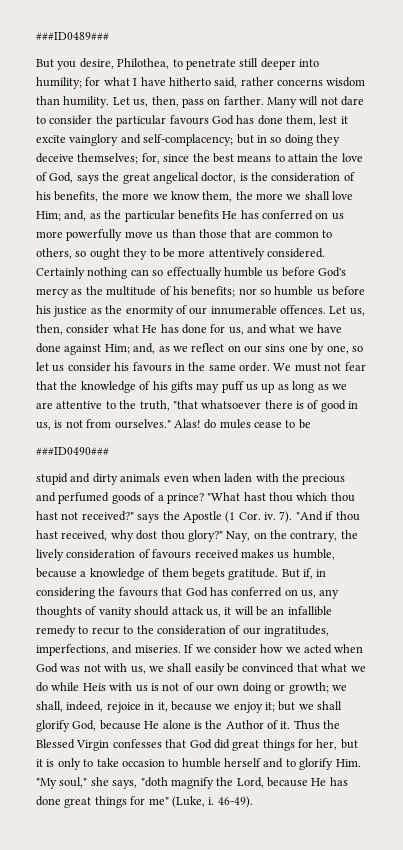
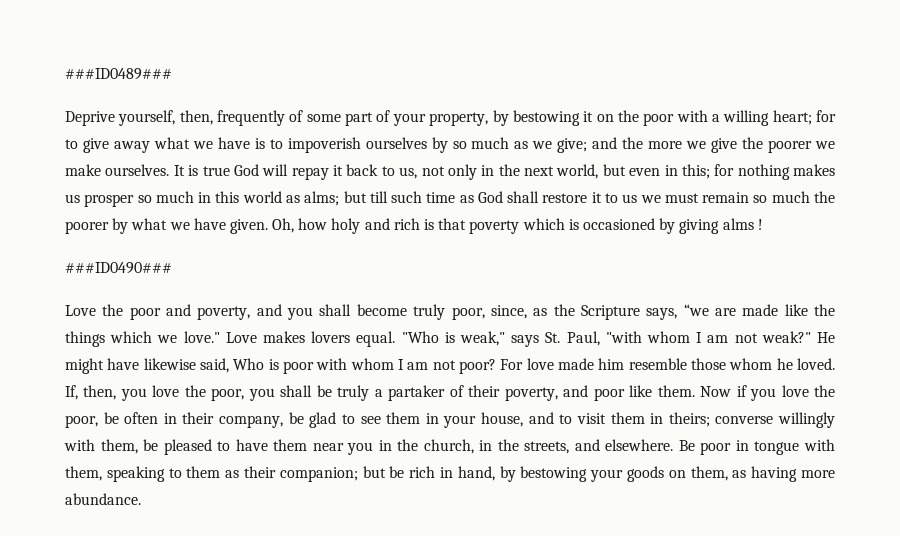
[36,58,319,70] [36,77,366,89] [36,96,365,108] [36,115,348,127] [36,134,340,146] [36,153,363,164] [36,172,355,184] [36,191,354,202] [36,210,344,222] [36,229,333,241] [36,248,325,260] [36,267,346,279] [36,286,366,298] [36,305,365,317] [36,324,343,335] [36,343,363,355] [36,362,366,372] [36,381,347,393] [36,400,359,412] [36,419,311,430] [36,447,109,455] [36,473,346,485] [36,492,355,504] [36,511,360,523] [36,530,358,542] [36,549,335,561] [36,568,327,580] [36,587,340,599] [36,606,332,618] [36,625,329,637] [36,644,364,656] [36,663,366,675] [36,682,347,694] [36,701,343,713] [36,720,341,732] [36,739,358,751] [36,758,361,770] [36,777,348,789] [36,796,253,808] But you desire, Philothea, to penetrate still deeper into humility; for what I have hitherto said, rather concerns wisdom than humility. Let us, then, pass on farther. Many will not dare to consider the particular favours God has done them, lest it excite vainglory and self-complacency; but in so doing they deceive themselves; for, since the best means to attain the love of God, says the great angelical doctor, is the consideration of his benefits, the more we know them, the more we shall love Him; and, as the particular benefits He has conferred on us more powerfully move us than those that are common to others, so ought they to be more attentively considered. Certainly nothing can so effectually humble us before God's mercy as the multitude of his benefits; nor so humble us before his justice as the enormity of our innumerable offences. Let us, then, consider what He has done for us, and what we have done against Him; and, as we reflect on our sins one by one, so let us consider his favours in the same order. We must not fear that the knowledge of his gifts may puff us up as long as we are attentive to the truth, "that whatsoever there is of good in us, is not from ourselves." Alas! do mules cease to be // ###ID0490### // stupid and dirty animals even when laden with the precious and perfumed goods of a prince? "What hast thou which thou hast not received?" says the Apostle (1 Cor. iv. 7). "And if thou hast received, why dost thou glory?" Nay, on the contrary, the lively consideration of favours received makes us humble, because a knowledge of them begets gratitude. But if, in considering the favours that God has conferred on us, any thoughts of vanity should attack us, it will be an infallible remedy to recur to the consideration of our ingratitudes, imperfections, and miseries. If we consider how we acted when God was not with us, we shall easily be convinced that what we do while Heis with us is not of our own doing or growth; we shall, indeed, rejoice in it, because we enjoy it; but we shall glorify God, because He alone is the Author of it. Thus the Blessed Virgin confesses that God did great things for her, but it is only to take occasion to humble herself and to glorify Him. "My soul," she says, "doth magnify the Lord, because He has done great things for me" (Luke, i. 46-49). -> [65,110,837,126] [65,137,835,153] [65,164,835,180] [65,191,835,207] [65,218,763,234] [65,262,172,274] [65,304,836,320] [65,331,836,347] [65,358,836,374] [65,385,836,401] [65,412,835,428] [64,439,835,455] [65,466,835,482] [65,493,141,505] Deprive yourself, then, frequently of some part of your property, by bestowing it on the poor with a willing heart; for to give away what we have is to impoverish ourselves by so much as we give; and the more we give the poorer we make ourselves. It is true God will repay it back to us, not only in the next world, but even in this; for nothing makes us prosper so much in this world as alms; but till such time as God shall restore it to us we must remain so much the poorer by what we have given. Oh, how holy and rich is that poverty which is occasioned by giving alms ! // ###ID0490### // Love the poor and poverty, and you shall become truly poor, since, as the Scripture says, “we are made like the things which we love." Love makes lovers equal. "Who is weak," says St. Paul, "with whom I am not weak?" He might have likewise said, Who is poor with whom I am not poor? For love made him resemble those whom he loved. If, then, you love the poor, you shall be truly a partaker of their poverty, and poor like them. Now if you love the poor, be often in their company, be glad to see them in your house, and to visit them in theirs; converse willingly with them, be pleased to have them near you in the church, in the streets, and elsewhere. Be poor in tongue with them, speaking to them as their companion; but be rich in hand, by bestowing your goods on them, as having more abundance.

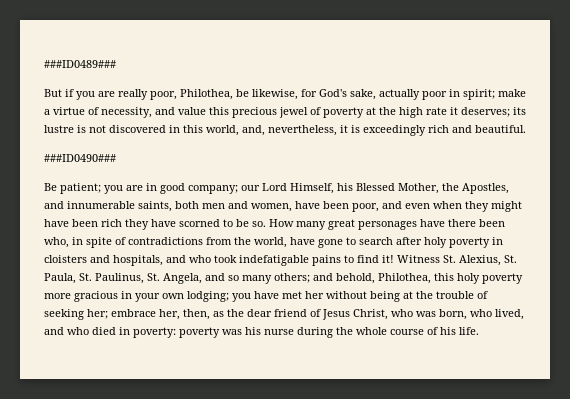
[65,110,837,126] [65,137,835,153] [65,164,835,180] [65,191,835,207] [65,218,763,234] [65,262,172,274] [65,304,836,320] [65,331,836,347] [65,358,836,374] [65,385,836,401] [65,412,835,428] [64,439,835,455] [65,466,835,482] [65,493,141,505] Deprive yourself, then, frequently of some part of your property, by bestowing it on the poor with a willing heart; for to give away what we have is to impoverish ourselves by so much as we give; and the more we give the poorer we make ourselves. It is true God will repay it back to us, not only in the next world, but even in this; for nothing makes us prosper so much in this world as alms; but till such time as God shall restore it to us we must remain so much the poorer by what we have given. Oh, how holy and rich is that poverty which is occasioned by giving alms ! // ###ID0490### // Love the poor and poverty, and you shall become truly poor, since, as the Scripture says, “we are made like the things which we love." Love makes lovers equal. "Who is weak," says St. Paul, "with whom I am not weak?" He might have likewise said, Who is poor with whom I am not poor? For love made him resemble those whom he loved. If, then, you love the poor, you shall be truly a partaker of their poverty, and poor like them. Now if you love the poor, be often in their company, be glad to see them in your house, and to visit them in theirs; converse willingly with them, be pleased to have them near you in the church, in the streets, and elsewhere. Be poor in tongue with them, speaking to them as their companion; but be rich in hand, by bestowing your goods on them, as having more abundance. -> [44,89,526,100] [44,107,526,118] [44,125,526,136] [44,154,116,162] [44,183,509,194] [44,201,522,212] [44,219,505,230] [44,237,503,248] [44,255,517,266] [44,273,523,284] [44,291,488,302] [44,309,524,320] [44,327,479,338] But if you are really poor, Philothea, be likewise, for God's sake, actually poor in spirit; make a virtue of necessity, and value this precious jewel of poverty at the high rate it deserves; its lustre is not discovered in this world, and, nevertheless, it is exceedingly rich and beautiful. // ###ID0490### // Be patient; you are in good company; our Lord Himself, his Blessed Mother, the Apostles, and innumerable saints, both men and women, have been poor, and even when they might have been rich they have scorned to be so. How many great personages have there been who, in spite of contradictions from the world, have gone to search after holy poverty in cloisters and hospitals, and who took indefatigable pains to find it! Witness St. Alexius, St. Paula, St. Paulinus, St. Angela, and so many others; and behold, Philothea, this holy poverty more gracious in your own lodging; you have met her without being at the trouble of seeking her; embrace her, then, as the dear friend of Jesus Christ, who was born, who lived, and who died in poverty: poverty was his nurse during the whole course of his life.

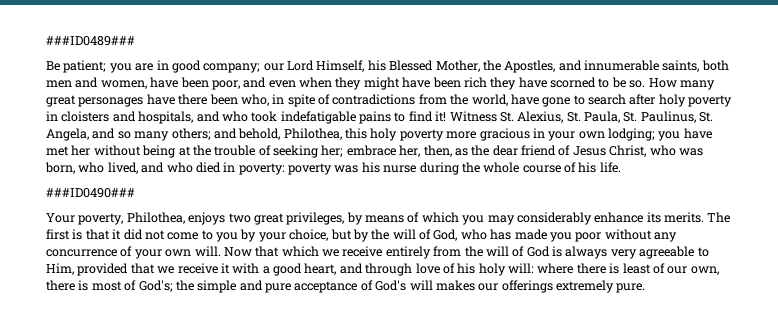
[44,89,526,100] [44,107,526,118] [44,125,526,136] [44,154,116,162] // But if you are really poor, Philothea, be likewise, for God's sake, actually poor in spirit; make a virtue of necessity, and value this precious jewel of poverty at the high rate it deserves; its lustre is not discovered in this world, and, nevertheless, it is exceedingly rich and beautiful. // ###ID0490### -> (135, 41) none
(479, 331) none -> [46,188,135,198] [46,212,731,225] [46,229,677,242] [46,246,709,259] [46,263,719,276] [46,280,646,293] // ###ID0490### // Your poverty, Philothea, enjoys two great privileges, by means of which you may considerably enhance its merits. The first is that it did not come to you by your choice, but by the will of God, who has made you poor without any concurrence of your own will. Now that which we receive entirely from the will of God is always very agreeable to Him, provided that we receive it with a good heart, and through love of his holy will: where there is least of our own, there is most of God's; the simple and pure acceptance of God's will makes our offerings extremely pure.

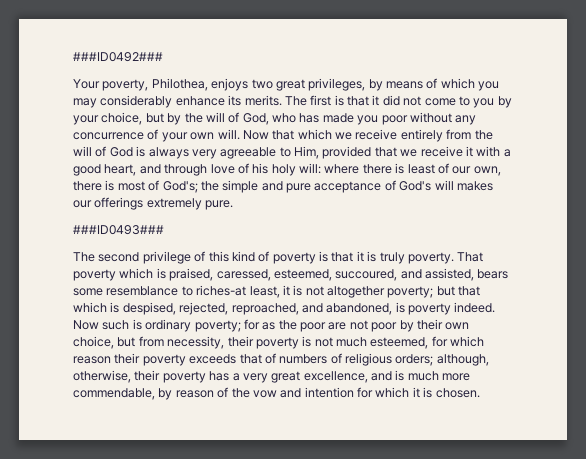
[46,36,135,46] [46,60,729,73] [46,77,715,90] [46,94,733,107] [46,111,714,124] [46,128,712,141] [46,145,703,158] [45,162,621,175] [46,188,135,198] ###ID0489### // Be patient; you are in good company; our Lord Himself, his Blessed Mother, the Apostles, and innumerable saints, both men and women, have been poor, and even when they might have been rich they have scorned to be so. How many great personages have there been who, in spite of contradictions from the world, have gone to search after holy poverty in cloisters and hospitals, and who took indefatigable pains to find it! Witness St. Alexius, St. Paula, St. Paulinus, St. Angela, and so many others; and behold, Philothea, this holy poverty more gracious in your own lodging; you have met her without being at the trouble of seeking her; embrace her, then, as the dear friend of Jesus Christ, who was born, who lived, and who died in poverty: poverty was his nurse during the whole course of his life. // ###ID0490### -> [73,52,163,62] ###ID0492###
(646, 288) none -> [73,225,164,235] [73,251,484,264] [73,268,509,281] [73,285,481,298] [73,302,496,315] [73,319,470,332] [73,336,485,349] [73,353,489,366] [73,370,471,383] [73,387,480,400] // ###ID0493### // The second privilege of this kind of poverty is that it is truly poverty. That poverty which is praised, caressed, esteemed, succoured, and assisted, bears some resemblance to riches-at least, it is not altogether poverty; but that which is despised, rejected, reproached, and abandoned, is poverty indeed. Now such is ordinary poverty; for as the poor are not poor by their own choice, but from necessity, their poverty is not much esteemed, for which reason their poverty exceeds that of numbers of religious orders; although, otherwise, their poverty has a very great excellence, and is much more commendable, by reason of the vow and intention for which it is chosen.

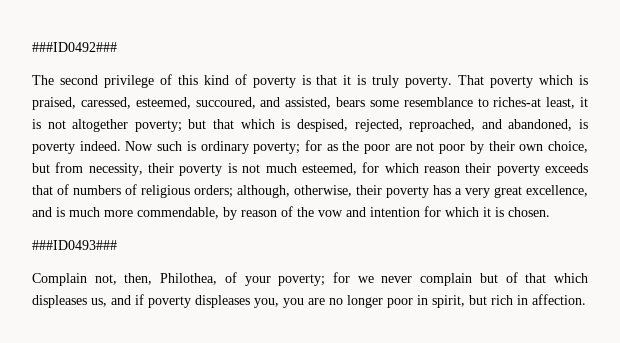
[73,78,500,91] [73,95,512,108] [73,112,477,125] [73,129,493,142] [73,146,511,159] [73,163,501,176] [73,180,493,193] [73,197,234,210] [73,225,164,235] // Your poverty, Philothea, enjoys two great privileges, by means of which you may considerably enhance its merits. The first is that it did not come to you by your choice, but by the will of God, who has made you poor without any concurrence of your own will. Now that which we receive entirely from the will of God is always very agreeable to Him, provided that we receive it with a good heart, and through love of his holy will: where there is least of our own, there is most of God's; the simple and pure acceptance of God's will makes our offerings extremely pure. // ###ID0493### -> (117, 47) none
(480, 393) none -> [32,240,117,250] [32,272,589,286] [32,294,586,308] // ###ID0493### // Complain not, then, Philothea, of your poverty; for we never complain but of that which displeases us, and if poverty displeases you, you are no longer poor in spirit, but rich in affection.

